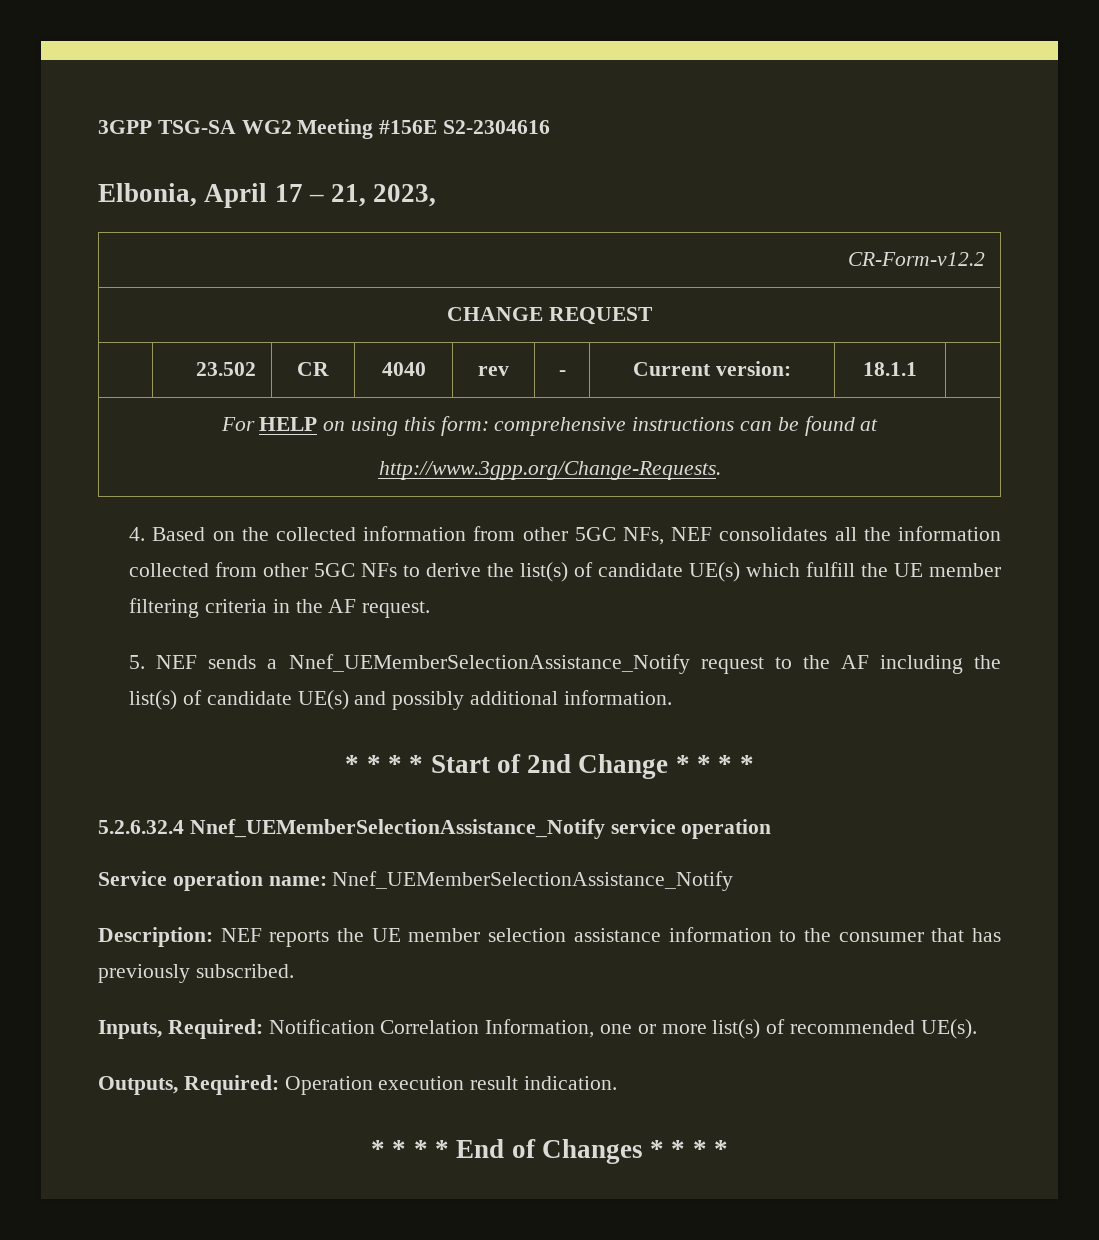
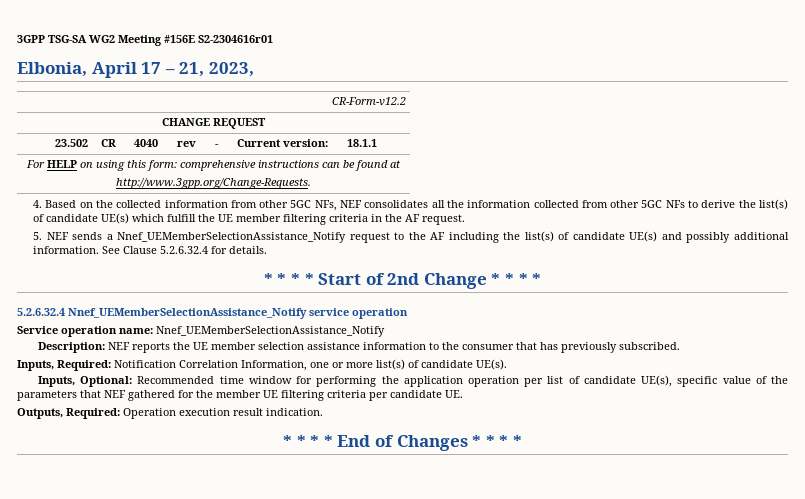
[443,120,551,134] S2-2304616 -> [198,35,273,43] S2-2304616r01
(672, 697) none -> [101,246,267,254] See Clause 5.2.6.32.4 for details.
[790,1020,916,1034] recommended -> [421,360,473,368] candidate
(977, 1029) none -> [37,375,788,387] [17,390,463,401] // Inputs, Optional: Recommended time window for performing the application operation per list of candidate UE(s), specific value of the parameters that NEF gathered for the member UE filtering criteria per candidate UE.

